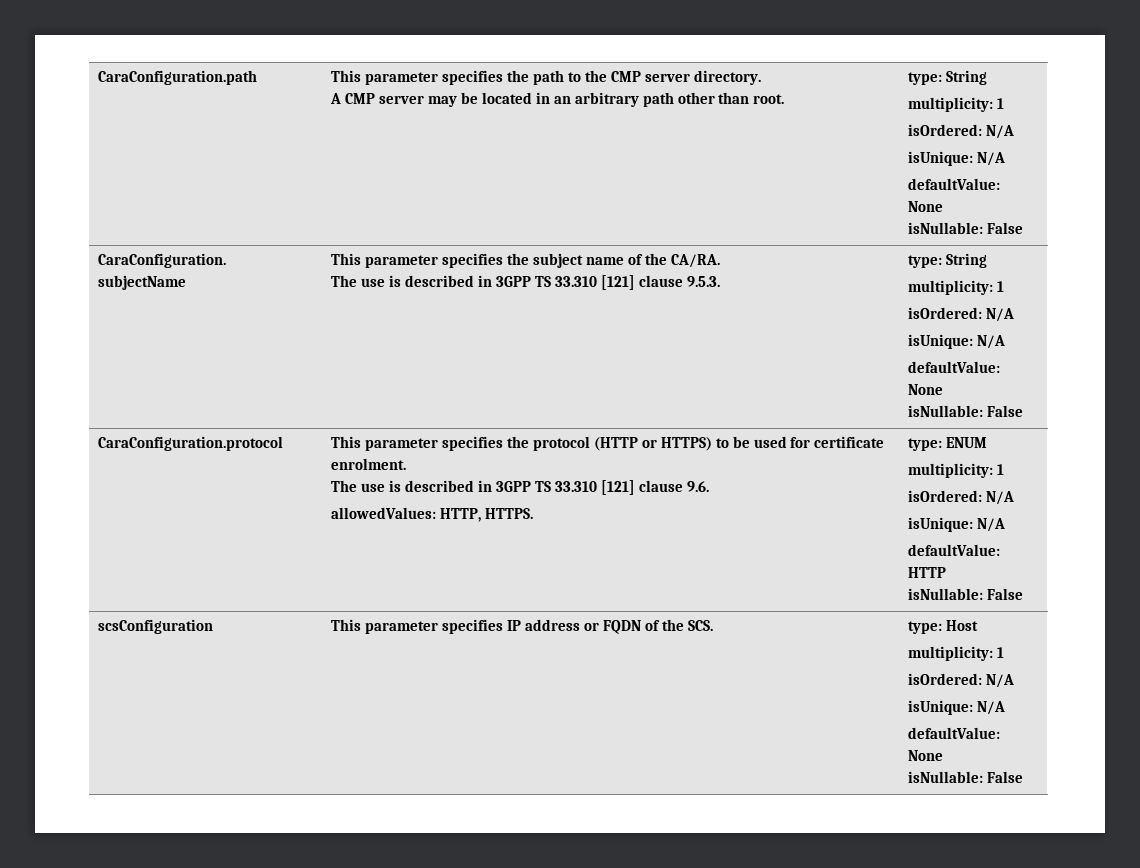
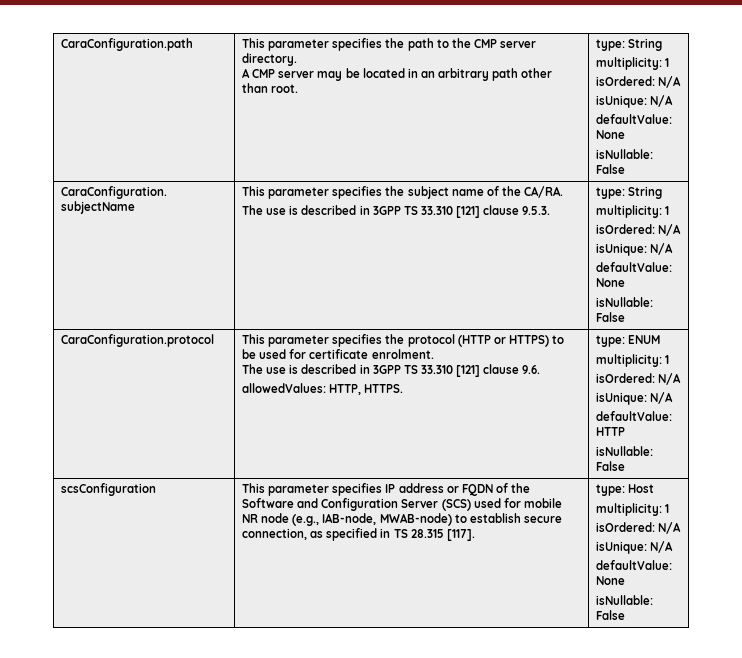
[687,620,713,631] SCS. -> [242,498,562,511] [242,513,562,526] [242,528,475,541] Software and Configuration Server (SCS) used for mobile NR node (e.g., IAB-node, MWAB-node) to establish secure connection, as specified in TS 28.315 [117].

